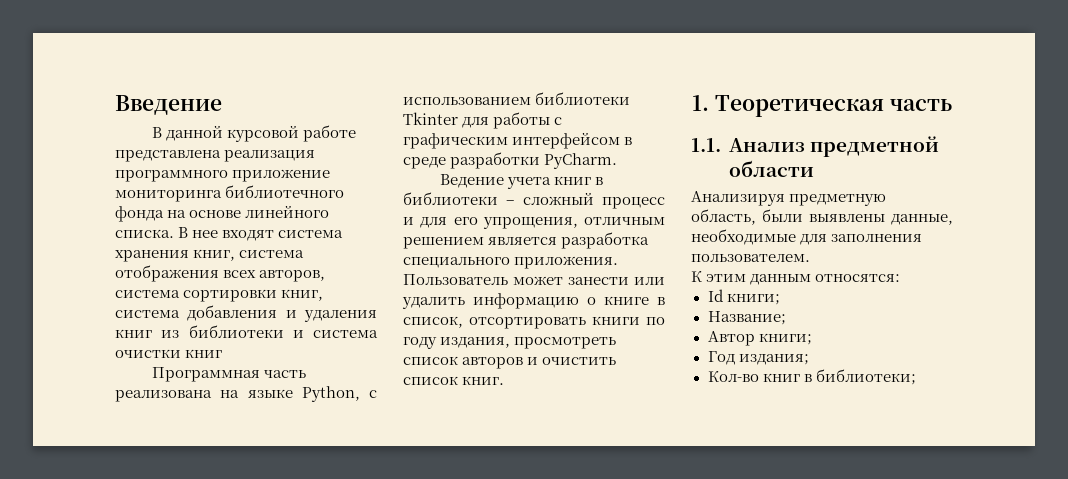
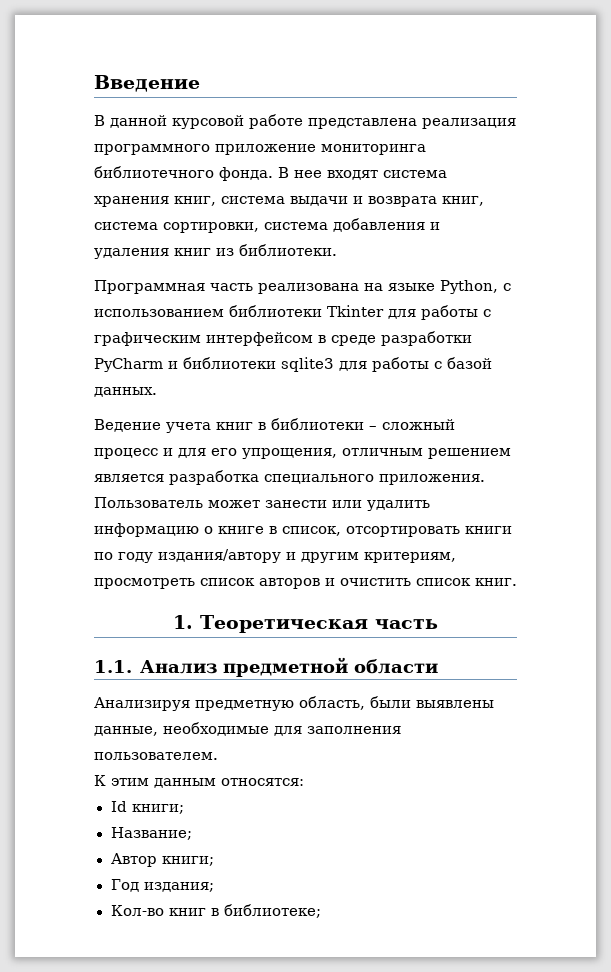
[115,205,330,222] [115,229,174,238] фонда на основе линейного списка. -> [219,167,273,181] фонда.
[115,265,326,282] [115,289,324,302] отображения всех авторов, система сортировки книг, -> [290,196,484,207] [94,222,259,233] выдачи и возврата книг, система сортировки,
[188,325,378,338] [115,349,223,358] библиотеки и система очистки книг -> [239,244,337,256] библиотеки.
[544,153,618,169] PyCharm. -> [94,357,492,372] [94,387,157,397] PyCharm и библиотеки sqlite3 для работы с базой данных.
[440,337,511,348] издания, -> [158,549,456,563] издания/автору и другим критериям,
[815,369,916,385] библиотеки; -> [223,904,321,918] библиотеке;

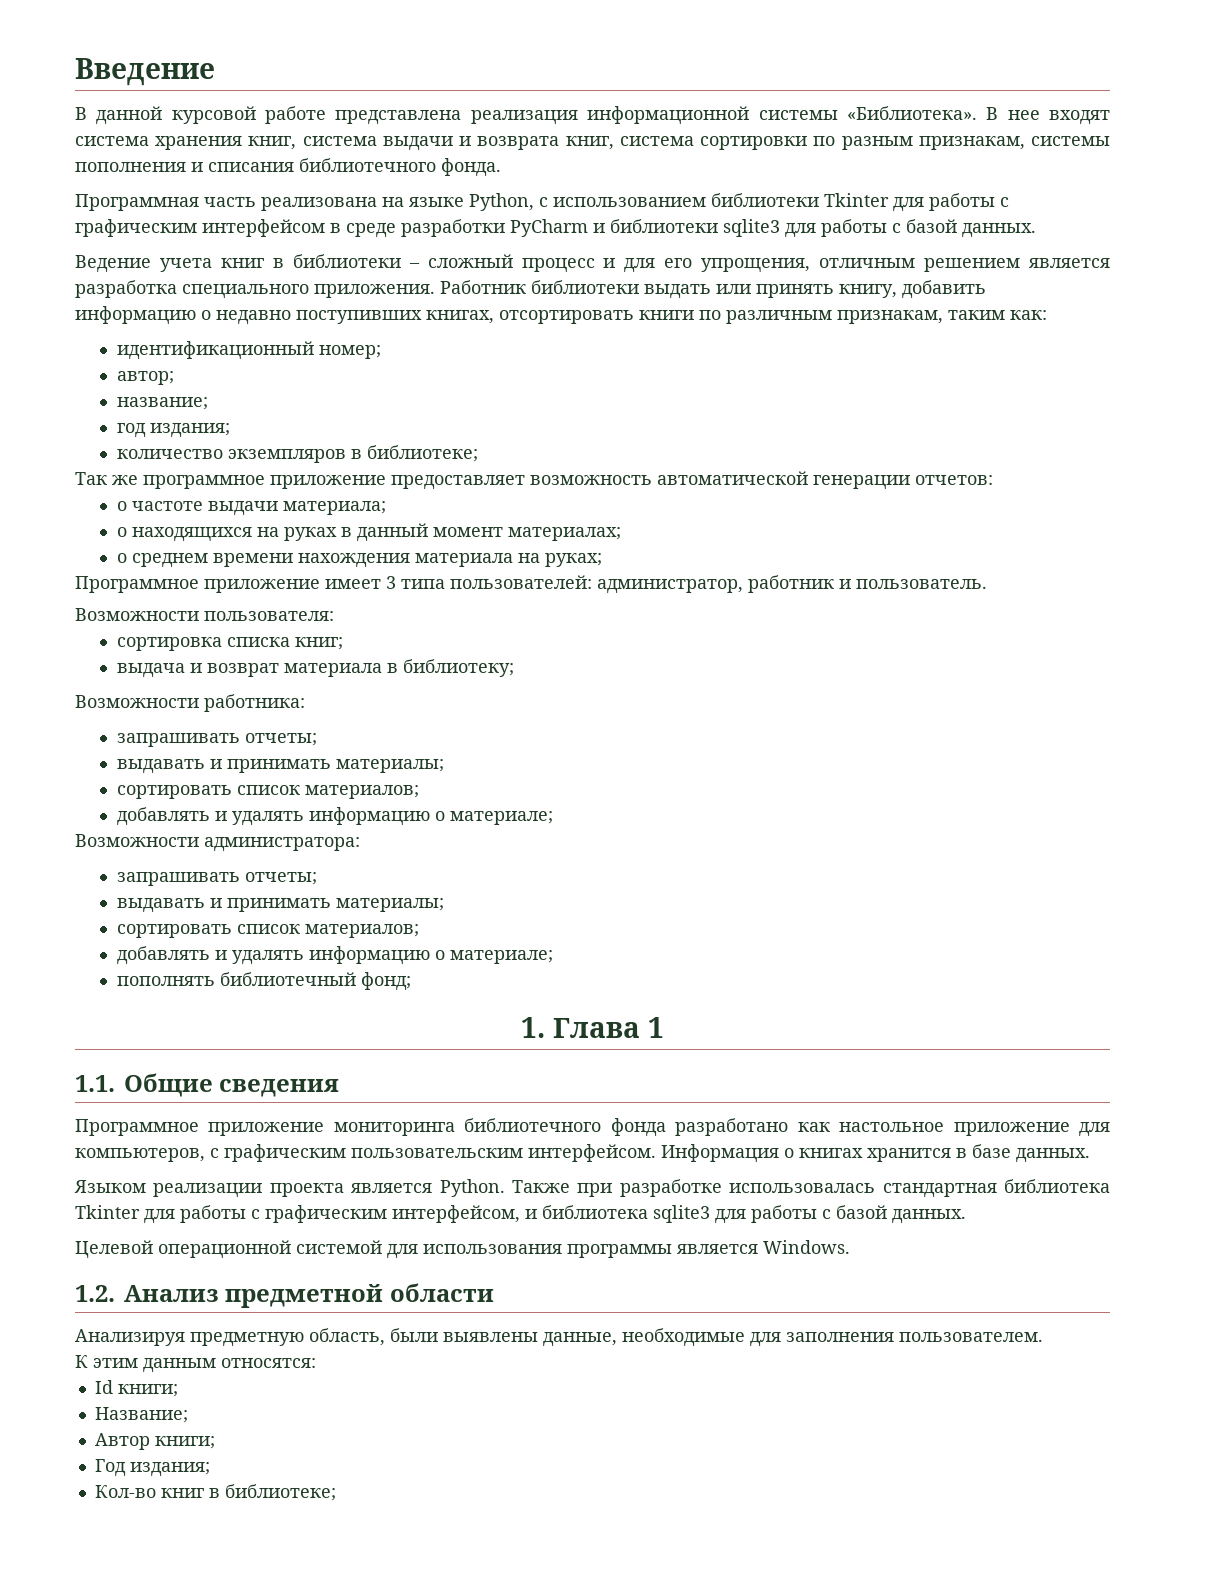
[94,144,426,155] [94,166,273,181] программного приложение мониторинга библиотечного фонда. -> [587,106,977,125] информационной системы «Библиотека».
[163,218,440,233] [94,244,337,259] сортировки, система добавления и удаления книг из библиотеки. -> [700,136,1111,150] [75,158,501,177] сортировки по разным признакам, системы пополнения и списания библиотечного фонда.
[94,497,430,511] [94,523,512,537] [94,549,456,563] [94,578,517,589] [173,615,438,633] [94,660,132,673] Пользователь может занести или удалить информацию о книге в список, отсортировать книги по году издания/автору и другим критериям, просмотреть список авторов и очистить список книг. // 1. Теоретическая часть // 1.1. -> [440,280,986,299] [75,306,1047,325] [116,341,381,360] [116,371,174,385] [116,397,208,410] [116,423,230,438] [116,445,478,463] [75,471,993,490] [116,501,386,516] [116,523,621,542] [116,553,602,568] [75,575,987,594] [75,608,334,621] [116,637,343,651] [116,659,514,678] [75,694,305,712] [116,733,317,747] [116,759,444,774] [116,785,419,799] [116,807,553,826] [75,834,360,852] [116,872,317,886] [116,898,444,913] [116,924,419,938] [116,946,553,965] [116,972,411,991] [521,1017,664,1038] [75,1073,340,1097] [75,1118,1110,1137] [75,1144,1090,1163] [74,1179,1110,1198] [75,1205,966,1224] [75,1240,850,1259] [75,1285,115,1302] Работник библиотеки выдать или принять книгу, добавить информацию о недавно поступивших книгах, отсортировать книги по различным признакам, таким как: // идентификационный номер; // автор; // название; // год издания; // количество экземпляров в библиотеке; // Так же программное приложение предоставляет возможность автоматической генерации отчетов: // о частоте выдачи материала; // о находящихся на руках в данный момент материалах; // о среднем времени нахождения материала на руках; // Программное приложение имеет 3 типа пользователей: администратор, работник и пользователь. // Возможности пользователя: // сортировка списка книг; // выдача и возврат материала в библиотеку; // Возможности работника: // запрашивать отчеты; // выдавать и принимать материалы; // сортировать список материалов; // добавлять и удалять информацию о материале; // Возможности администратора: // запрашивать отчеты; // выдавать и принимать материалы; // сортировать список материалов; // добавлять и удалять информацию о материале; // пополнять библиотечный фонд; // 1. Глава 1 // 1.1. Общие сведения // Программное приложение мониторинга библиотечного фонда разработано как настольное приложение для компьютеров, с графическим пользовательским интерфейсом. Информация о книгах хранится в базе данных. // Языком реализации проекта является Python. Также при разработке использовалась стандартная библиотека Tkinter для работы с графическим интерфейсом, и библиотека sqlite3 для работы с базой данных. // Целевой операционной системой для использования программы является Windows. // 1.2.

